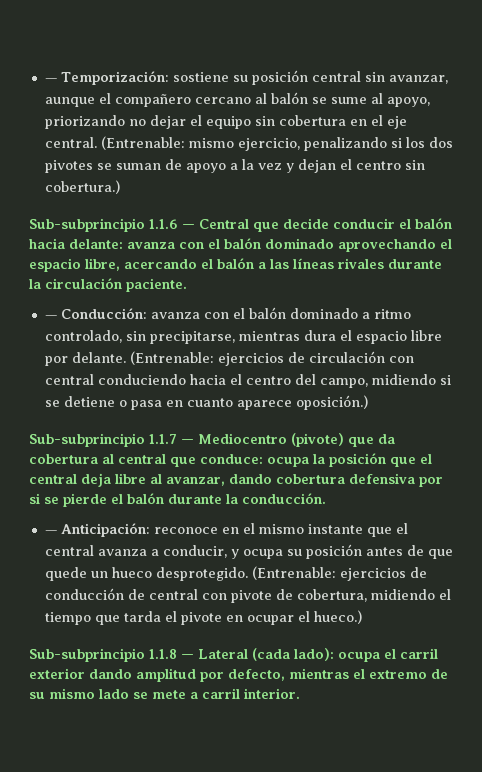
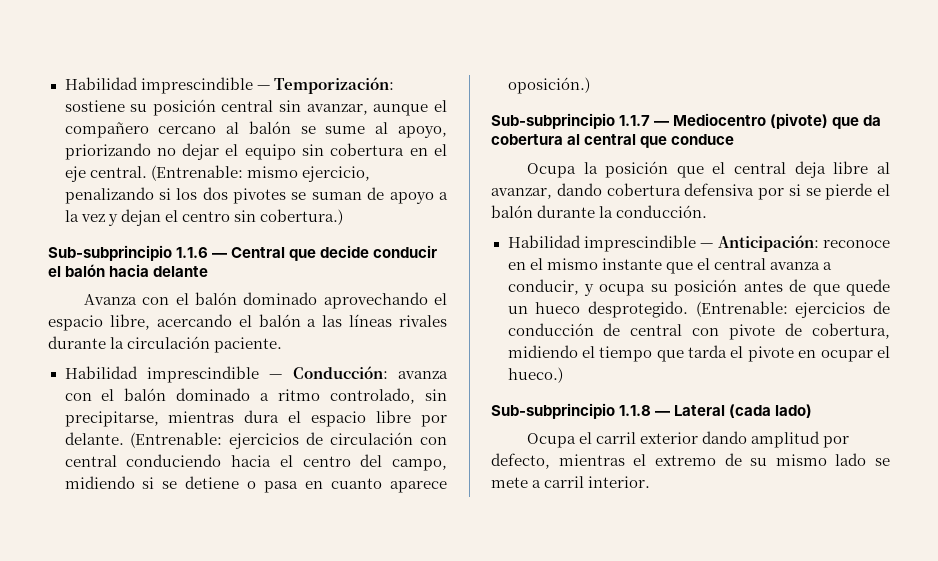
(44, 80) none -> [64,77,253,94] Habilidad imprescindible
[69,239,175,249] delante: avanza -> [153,266,209,277] [83,294,137,305] delante // Avanza
(187, 285) none -> [64,366,259,383] Habilidad imprescindible
[200,454,309,467] conduce: ocupa -> [671,134,735,145] [526,163,576,178] conduce // Ocupa
(326, 498) none -> [507,235,696,252] Habilidad imprescindible
[294,648,380,662] lado): ocupa -> [775,404,813,418] [526,433,576,448] lado) // Ocupa

